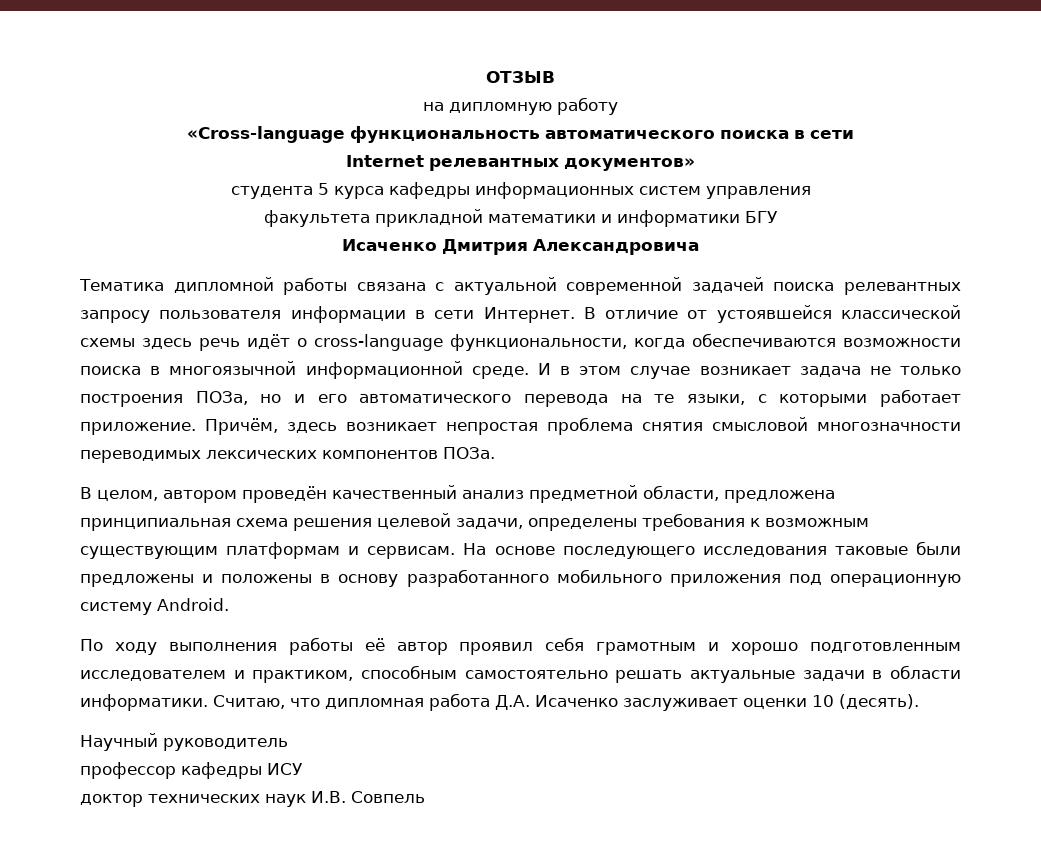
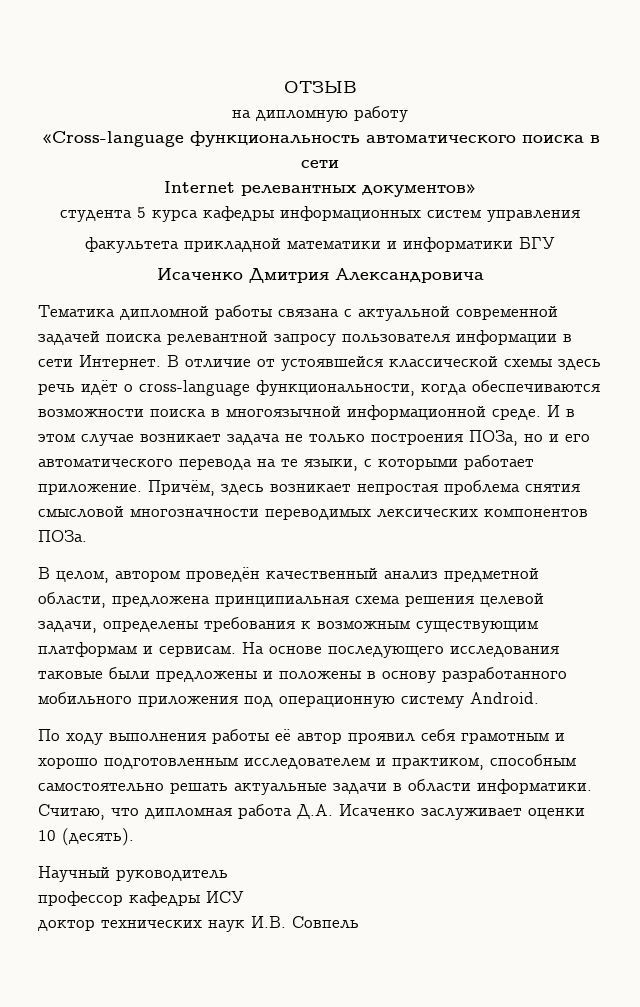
[843,282,961,295] релевантных -> [167,331,268,345] релевантной

